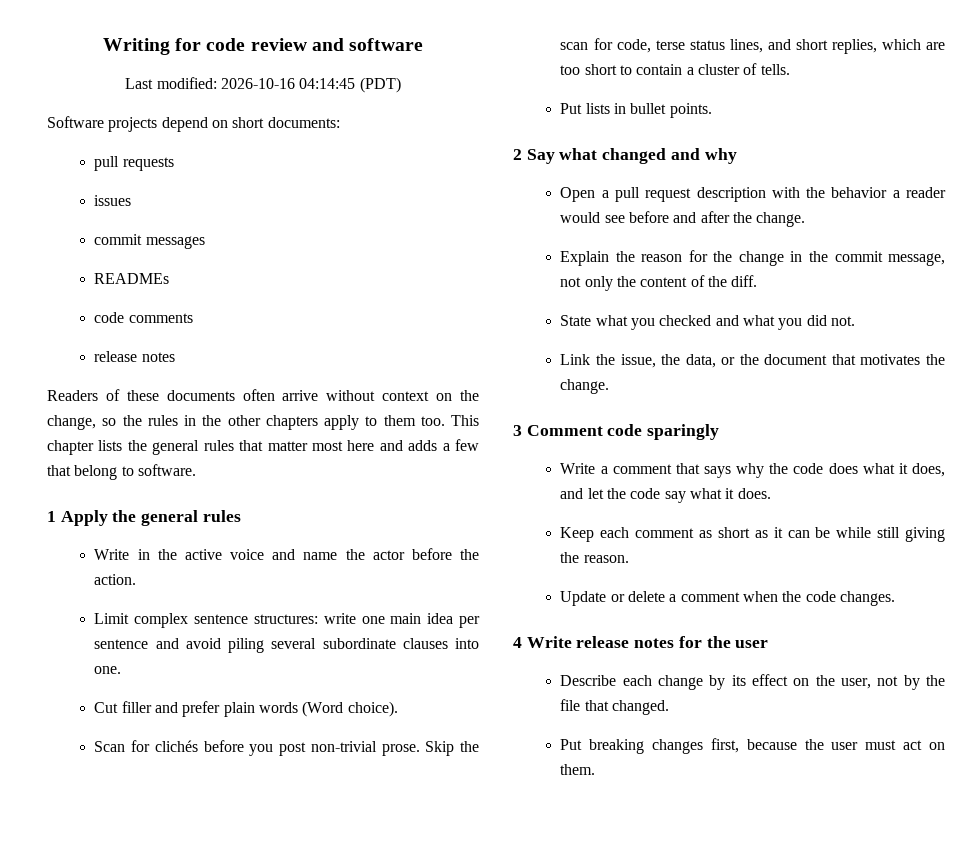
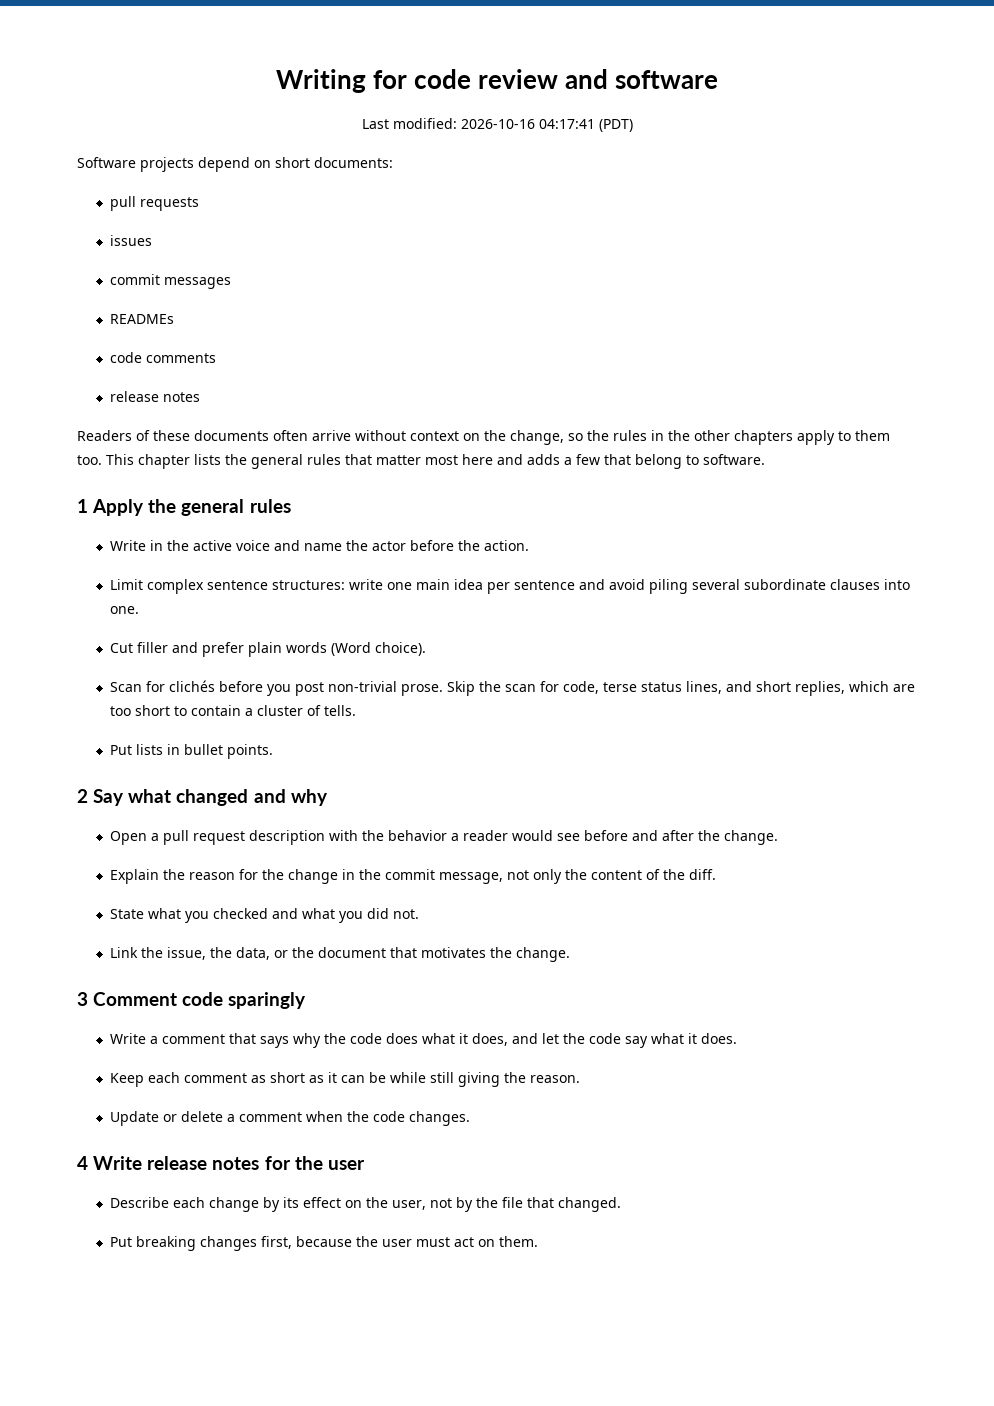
[299,78,356,89] 04:14:45 -> [538,119,595,129] 04:17:41

